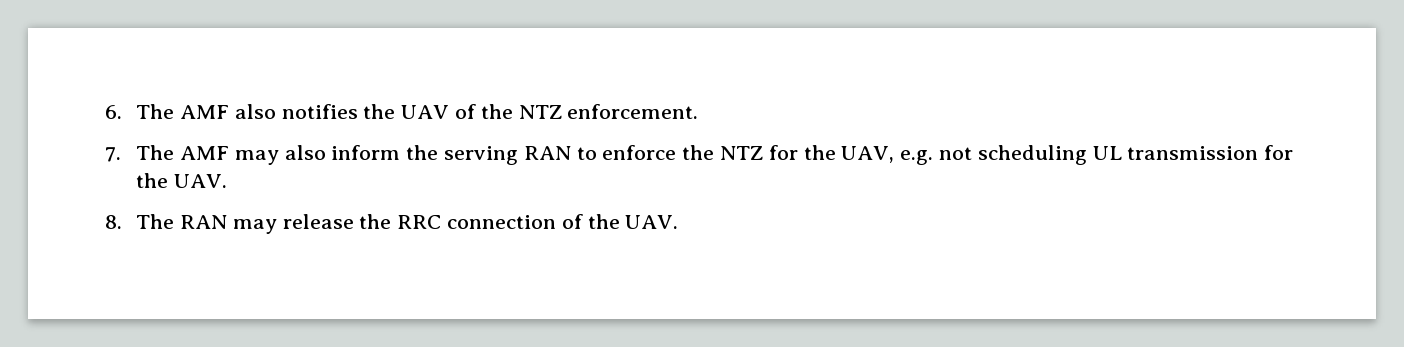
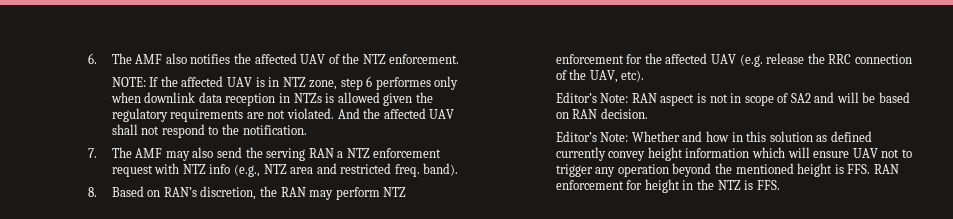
(396, 111) none -> [254,53,297,64] affected
(699, 111) none -> [111,76,459,90] [110,92,433,106] [111,108,455,122] [111,124,307,138] // NOTE: If the affected UAV is in NTZ zone, step 6 performes only when downlink data reception in NTZs is allowed given the regulatory requirements are not violated. And the affected UAV shall not respond to the notification.
[331,145,401,160] inform -> [216,147,242,158] send
[576,145,1294,165] [136,173,227,188] [105,214,277,234] to enforce the NTZ for the UAV, e.g. not scheduling UL transmission for the UAV. // 8. The RAN may -> [337,148,442,158] [111,163,459,177] [87,186,407,200] [555,53,763,67] a NTZ enforcement request with NTZ info (e.g., NTZ area and restricted freq. band). // 8. Based on RAN’s discretion, the RAN may perform NTZ enforcement for the affected UAV (e.g.
[625,215,679,229] UAV. -> [589,70,645,83] [555,92,910,106] [555,108,648,119] [555,131,872,142] [555,147,912,161] [555,163,899,177] [555,179,780,193] UAV, etc). // Editor’s Note: RAN aspect is not in scope of SA2 and will be based on RAN decision. // Editor’s Note: Whether and how in this solution as defined currently convey height information which will ensure UAV not to trigger any operation beyond the mentioned height is FFS. RAN enforcement for height in the NTZ is FFS.

